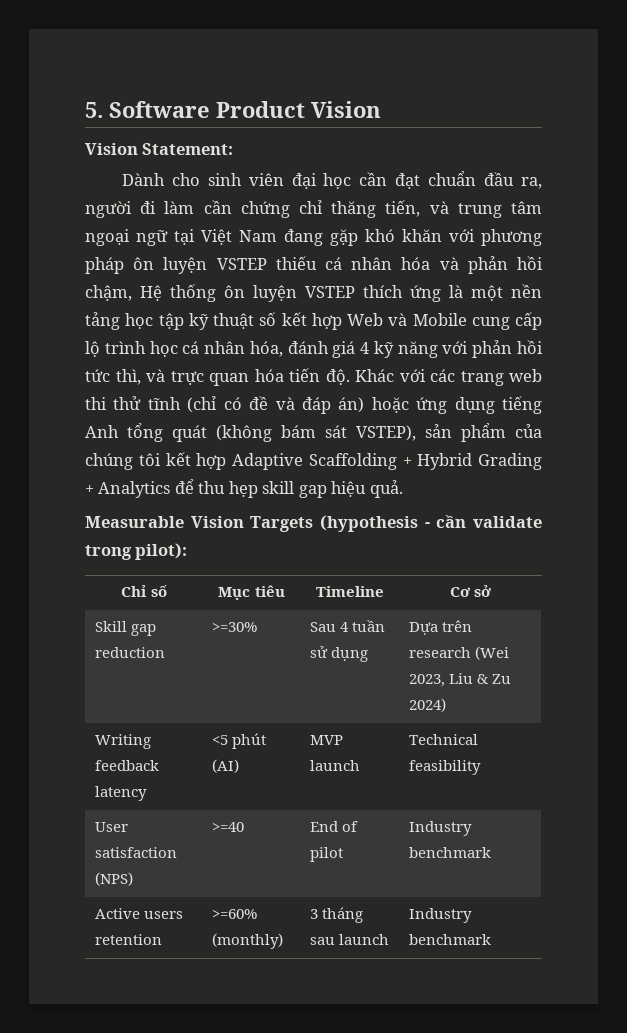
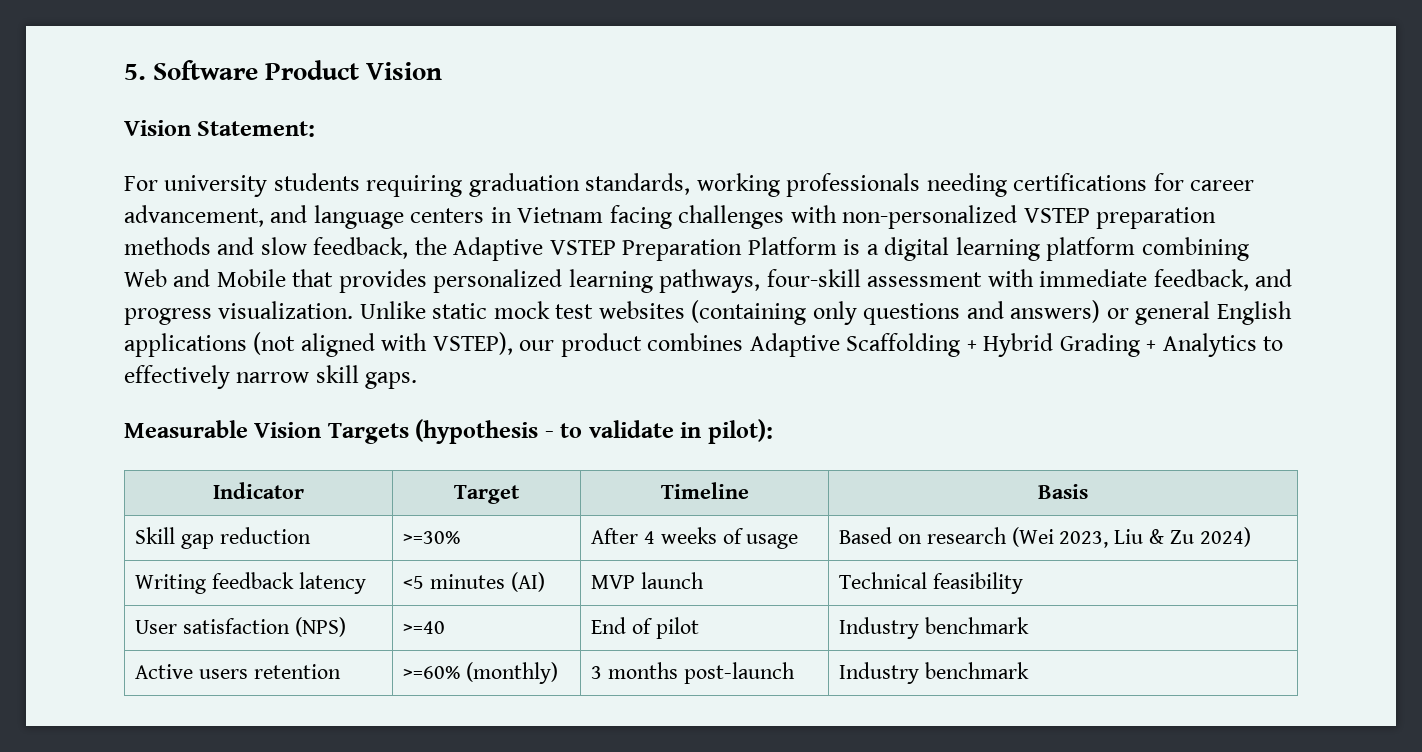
[121,171,543,189] [85,200,542,218] [85,229,542,246] [85,256,543,274] [85,284,542,302] [85,312,542,330] [85,340,543,358] [85,368,542,386] [85,396,542,414] [85,423,542,442] [85,452,227,470] Dành cho sinh viên đại học cần đạt chuẩn đầu ra, người đi làm cần chứng chỉ thăng tiến, và trung tâm ngoại ngữ tại Việt Nam đang gặp khó khăn với phương pháp ôn luyện VSTEP thiếu cá nhân hóa và phản hồi chậm, Hệ thống ôn luyện VSTEP thích ứng là một nền tảng học tập kỹ thuật số kết hợp Web và Mobile cung cấp lộ trình học cá nhân hóa, đánh giá 4 kỹ năng với phản hồi tức thì, và trực quan hóa tiến độ. Khác với các trang web thi thử tĩnh (chỉ có đề và đáp án) hoặc ứng dụng tiếng Anh tổng quát (không bám sát VSTEP), sản phẩm của chúng tôi kết hợp -> [124,173,1255,197] [124,205,1217,229] [124,237,1249,261] [124,269,1293,293] [124,300,1292,325] [124,332,744,357] For university students requiring graduation standards, working professionals needing certifications for career advancement, and language centers in Vietnam facing challenges with non-personalized VSTEP preparation methods and slow feedback, the Adaptive VSTEP Preparation Platform is a digital learning platform combining Web and Mobile that provides personalized learning pathways, four-skill assessment with immediate feedback, and progress visualization. Unlike static mock test websites (containing only questions and answers) or general English applications (not aligned with VSTEP), our product combines
[174,479,403,498] để thu hẹp skill gap hiệu quả. -> [1263,336,1284,351] [124,365,418,389] to effectively narrow skill gaps.
[436,515,542,528] [85,543,188,560] [121,585,167,597] [218,585,285,600] cần validate trong pilot): // Chỉ số | Mục tiêu -> [560,419,773,444] [213,482,304,499] [454,485,520,504] to validate in pilot): // Indicator | Target
[449,585,492,597] Cơ sở -> [1038,484,1088,499] Basis
[309,620,385,632] [309,646,368,662] [408,620,472,635] Sau 4 tuần sử dụng | Dựa trên -> [591,527,799,549] [839,527,922,544] After 4 weeks of usage | Based on
[231,733,266,749] phút -> [429,574,505,589] minutes
[321,907,363,923] [309,934,389,945] tháng sau launch -> [607,662,795,684] months post-launch

